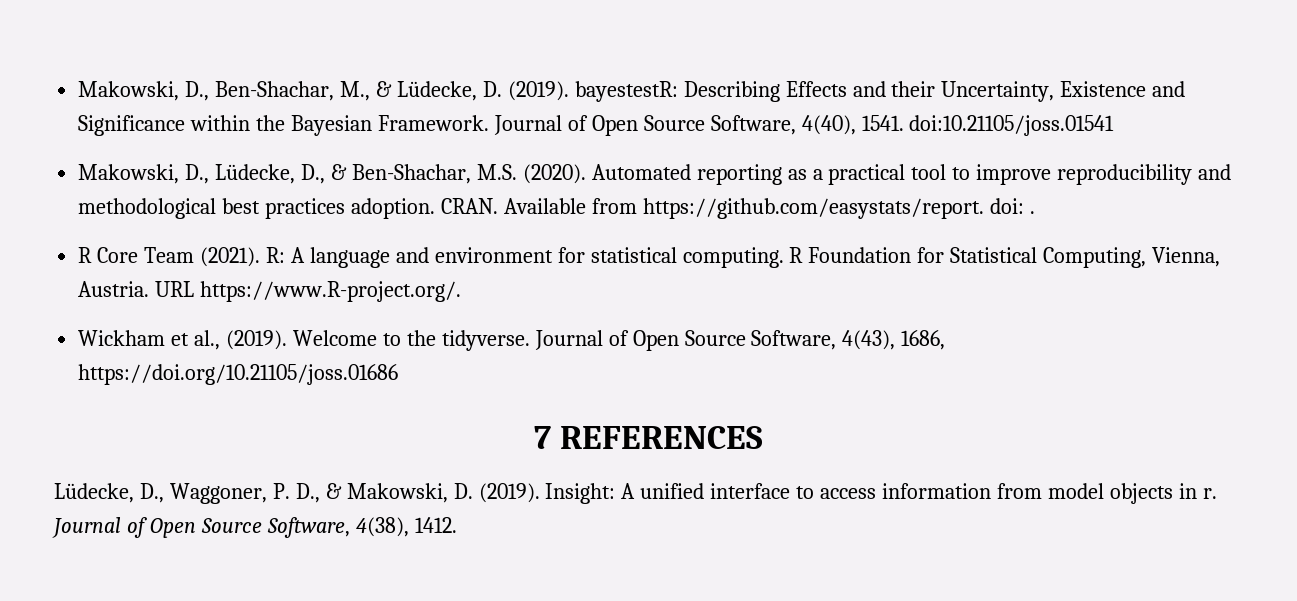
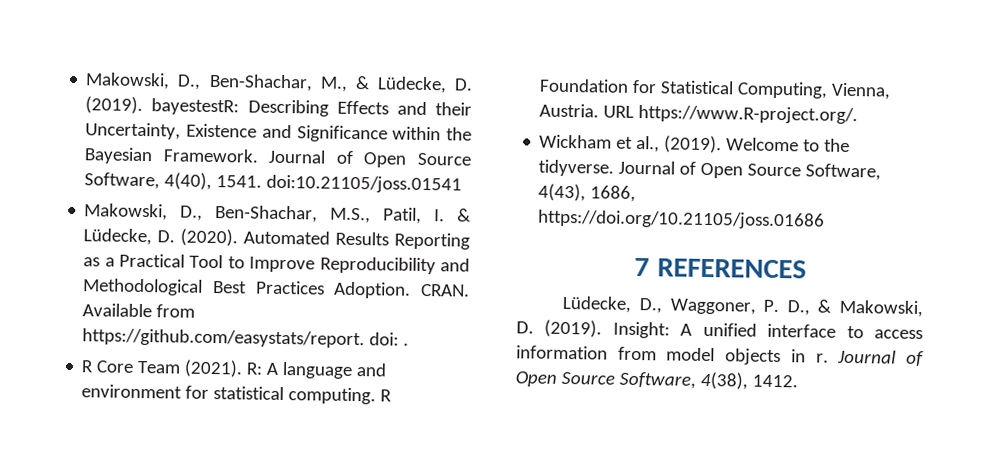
[215,164,1232,185] [78,198,436,219] Lüdecke, D., & Ben-Shachar, M.S. (2020). Automated reporting as a practical tool to improve reproducibility and methodological best practices adoption. -> [215,205,471,224] [83,228,470,250] [83,253,470,275] [82,278,412,299] Ben-Shachar, M.S., Patil, I. & Lüdecke, D. (2020). Automated Results Reporting as a Practical Tool to Improve Reproducibility and Methodological Best Practices Adoption.

